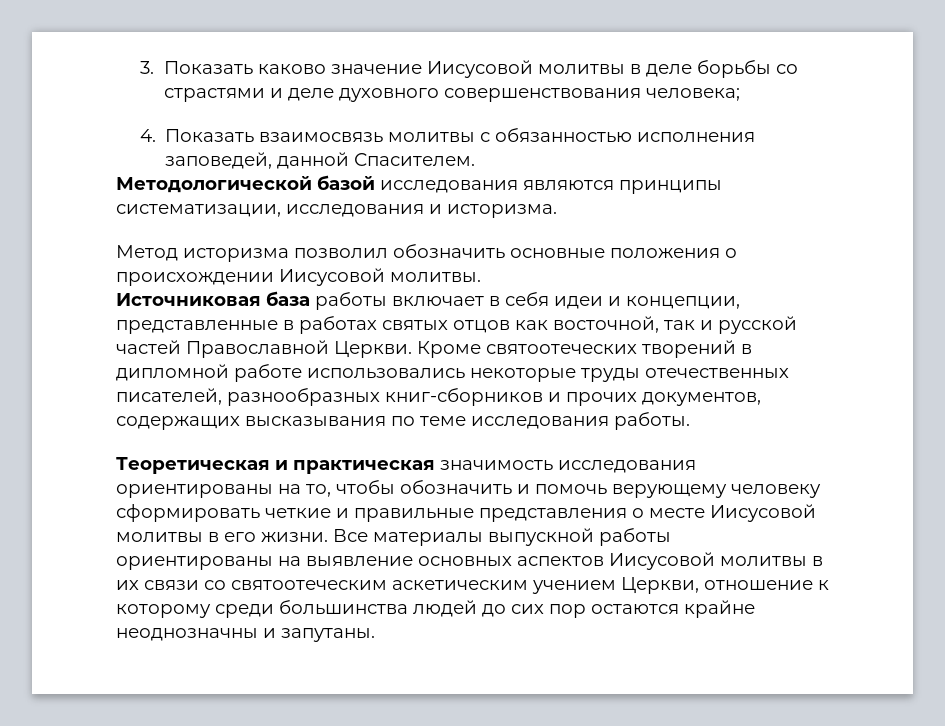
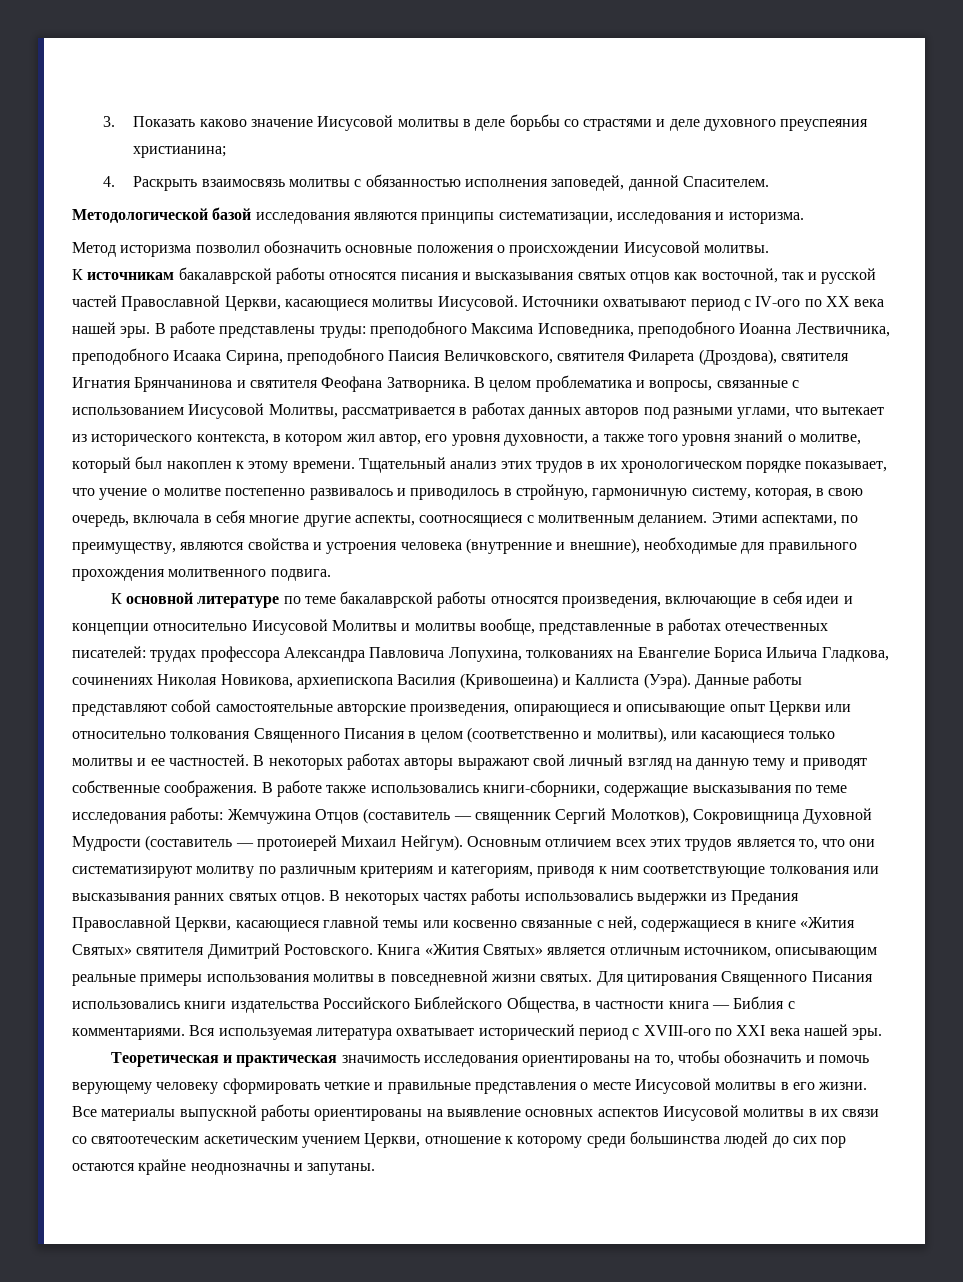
[443,88,740,102] совершенствования человека; -> [780,119,869,131] [133,146,227,158] преуспеяния христианина;
[165,129,255,143] Показать -> [133,176,198,191] Раскрыть
[116,291,740,310] [116,316,377,334] Источниковая база работы включает в себя идеи и концепции, представленные в работах -> [72,267,575,284] К источникам бакалаврской работы относятся писания и высказывания
[334,340,752,358] [116,364,789,382] [116,388,761,406] [116,412,690,430] Церкви. Кроме святоотеческих творений в дипломной работе использовались некоторые труды отечественных писателей, разнообразных книг-сборников и прочих документов, содержащих высказывания по теме исследования работы. -> [224,295,885,311] [72,321,890,338] [72,348,849,365] [72,375,799,392] [72,402,884,419] [72,430,862,446] [72,456,888,473] [72,484,864,500] [72,510,859,527] [72,537,857,554] [72,569,331,581] [110,591,853,608] [72,618,829,635] [72,646,889,662] [72,672,803,689] [72,699,852,716] [72,727,835,743] [72,753,868,770] [72,780,848,797] [72,807,873,824] [72,835,876,851] [72,866,879,878] [72,888,799,905] [72,916,856,932] [72,943,878,959] [72,970,873,986] [72,996,795,1013] [72,1024,883,1040] Церкви, касающиеся молитвы Иисусовой. Источники охватывают период с IV-ого по XX века нашей эры. В работе представлены труды: преподобного Максима Исповедника, преподобного Иоанна Лествичника, преподобного Исаака Сирина, преподобного Паисия Величковского, святителя Филарета (Дроздова), святителя Игнатия Брянчанинова и святителя Феофана Затворника. В целом проблематика и вопросы, связанные с использованием Иисусовой Молитвы, рассматривается в работах данных авторов под разными углами, что вытекает из исторического контекста, в котором жил автор, его уровня духовности, а также того уровня знаний о молитве, который был накоплен к этому времени. Тщательный анализ этих трудов в их хронологическом порядке показывает, что учение о молитве постепенно развивалось и приводилось в стройную, гармоничную систему, которая, в свою очередь, включала в себя многие другие аспекты, соотносящиеся с молитвенным деланием. Этими аспектами, по преимуществу, являются свойства и устроения человека (внутренние и внешние), необходимые для правильного прохождения молитвенного подвига. // К основной литературе по теме бакалаврской работы относятся произведения, включающие в себя идеи и концепции относительно Иисусовой Молитвы и молитвы вообще, представленные в работах отечественных писателей: трудах профессора Александра Павловича Лопухина, толкованиях на Евангелие Бориса Ильича Гладкова, сочинениях Николая Новикова, архиепископа Василия (Кривошеина) и Каллиста (Уэра). Данные работы представляют собой самостоятельные авторские произведения, опирающиеся и описывающие опыт Церкви или относительно толкования Священного Писания в целом (соответственно и молитвы), или касающиеся только молитвы и ее частностей. В некоторых работах авторы выражают свой личный взгляд на данную тему и приводят собственные соображения. В работе также использовались книги-сборники, содержащие высказывания по теме исследования работы: Жемчужина Отцов (составитель — священник Сергий Молотков), Сокровищница Духовной Мудрости (составитель — протоиерей Михаил Нейгум). Основным отличием всех этих трудов является то, что они систематизируют молитву по различным критериям и категориям, приводя к ним соответствующие толкования или высказывания ранних святых отцов. В некоторых частях работы использовались выдержки из Предания Православной Церкви, касающиеся главной темы или косвенно связанные с ней, содержащиеся в книге «Жития Святых» святителя Димитрий Ростовского. Книга «Жития Святых» является отличным источником, описывающим реальные примеры использования молитвы в повседневной жизни святых. Для цитирования Священного Писания использовались книги издательства Российского Библейского Общества, в частности книга — Библия с комментариями. Вся используемая литература охватывает исторический период с XVIII-ого по XXI века нашей эры.

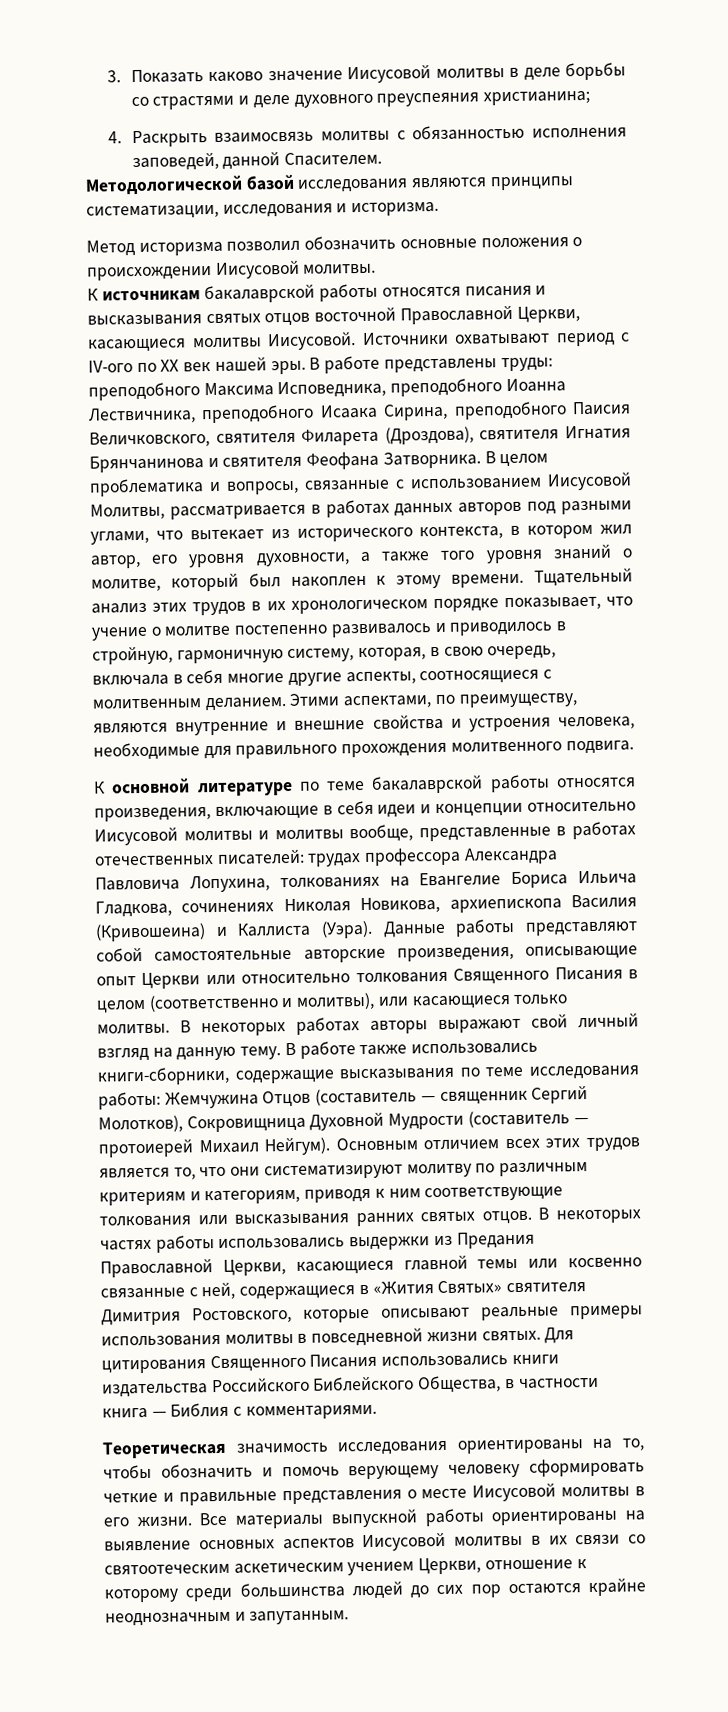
[674,268,877,284] [72,295,117,307] как восточной, так и русской частей -> [314,307,397,322] восточной
[854,299,885,307] века -> [183,362,212,372] век
[247,538,640,554] свойства и устроения человека (внутренние и внешние), -> [175,714,636,736] внутренние и внешние свойства и устроения человека,
[331,620,397,631] Молитвы -> [183,830,253,842] молитвы
[513,704,622,716] опирающиеся и -> (514, 954) none
[72,754,249,766] молитвы и ее частностей. -> [97,1023,170,1035] молитвы.
[753,758,868,770] [72,780,258,797] тему и приводят собственные соображения. -> [240,1046,282,1060] тему.
[755,920,796,928] книге -> (369, 1289) none
[207,943,878,959] Димитрий Ростовского. Книга «Жития Святых» является отличным источником, описывающим -> [101,1307,470,1326] Димитрия Ростовского, которые описывают
[189,1024,883,1040] Вся используемая литература охватывает исторический период с XVIII-ого по XXI века нашей эры. -> (377, 1412) none
[222,1055,338,1067] и практическая -> (227, 1449) none
[190,1163,376,1175] неоднозначны и запутаны. -> [105,1610,350,1627] неоднозначным и запутанным.

